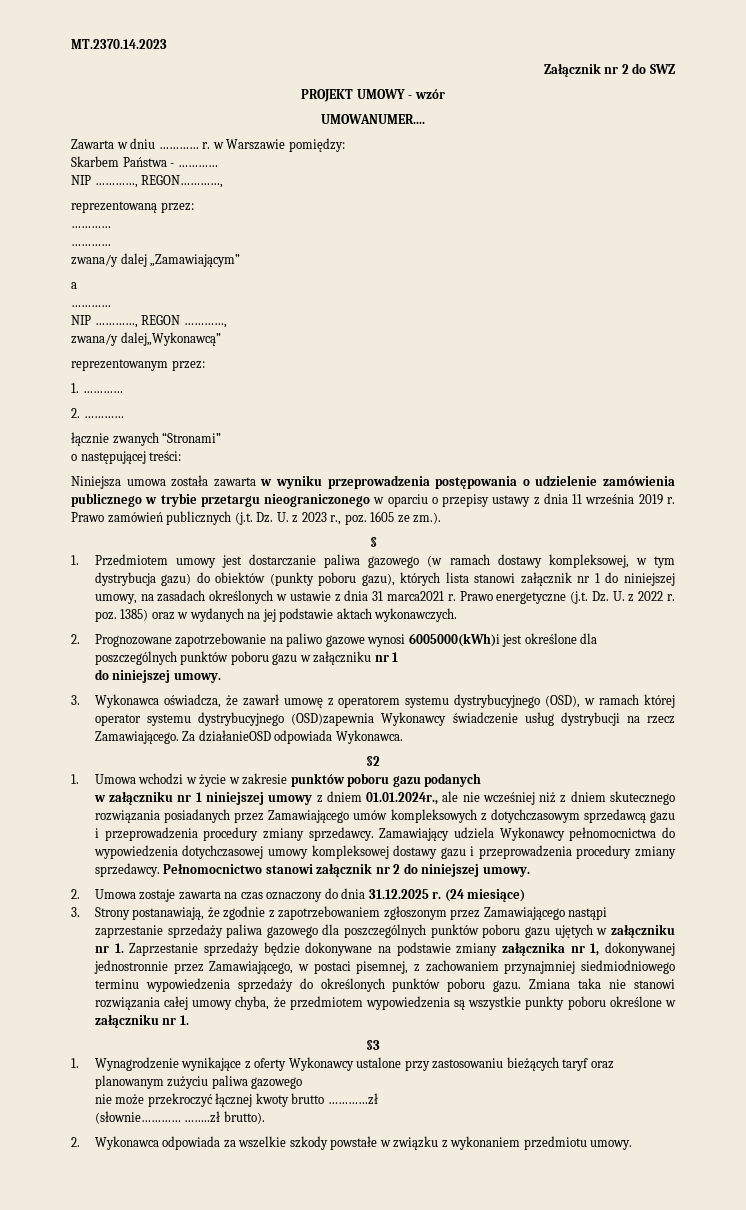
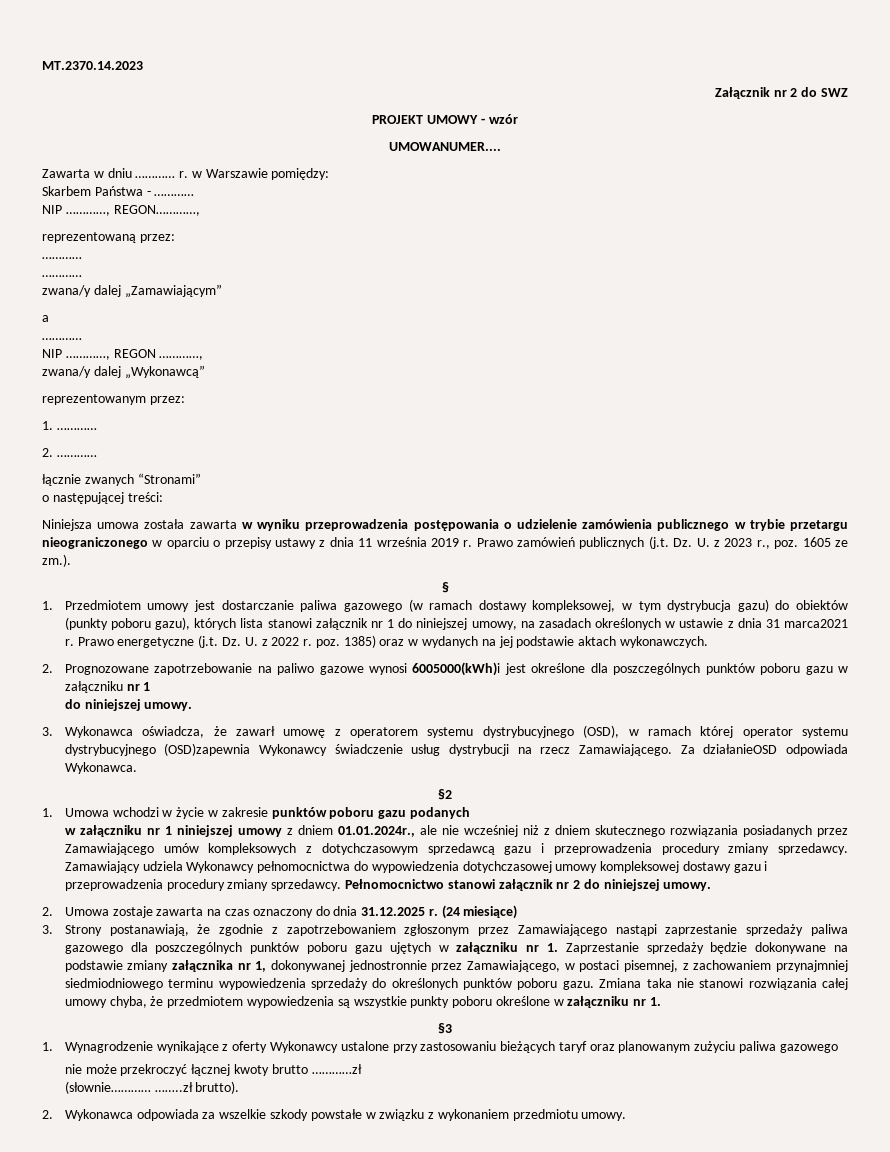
[120,332,221,346] dalej„Wykonawcą” -> [93,365,205,379] dalej „Wykonawcą”

